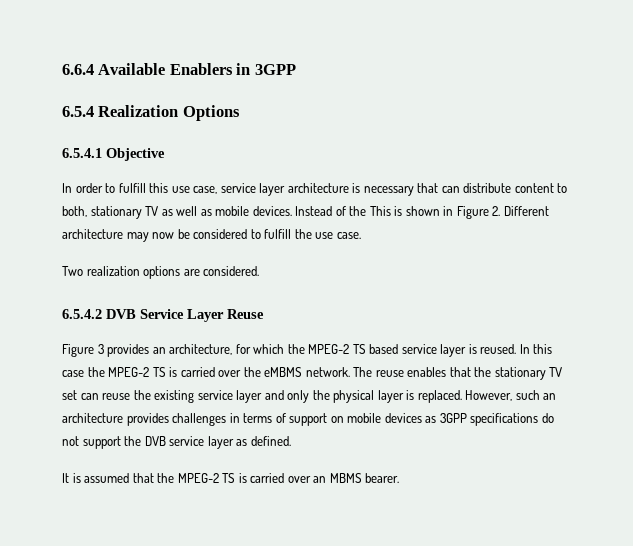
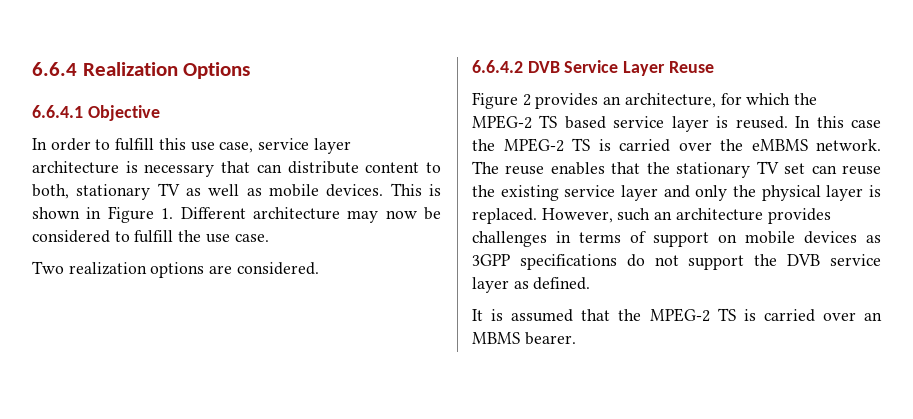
[98,63,296,75] [62,106,94,117] Available Enablers in 3GPP // 6.5.4 -> (77, 69) none
[62,148,102,158] 6.5.4.1 -> [32,105,83,118] 6.6.4.1
[295,206,367,216] Instead of the -> (384, 190) none
[492,206,501,216] 2. -> [161,208,174,219] 1.
[62,309,102,319] 6.5.4.2 -> [472,60,523,73] 6.6.4.2
[97,344,104,354] 3 -> [522,94,531,106] 2

